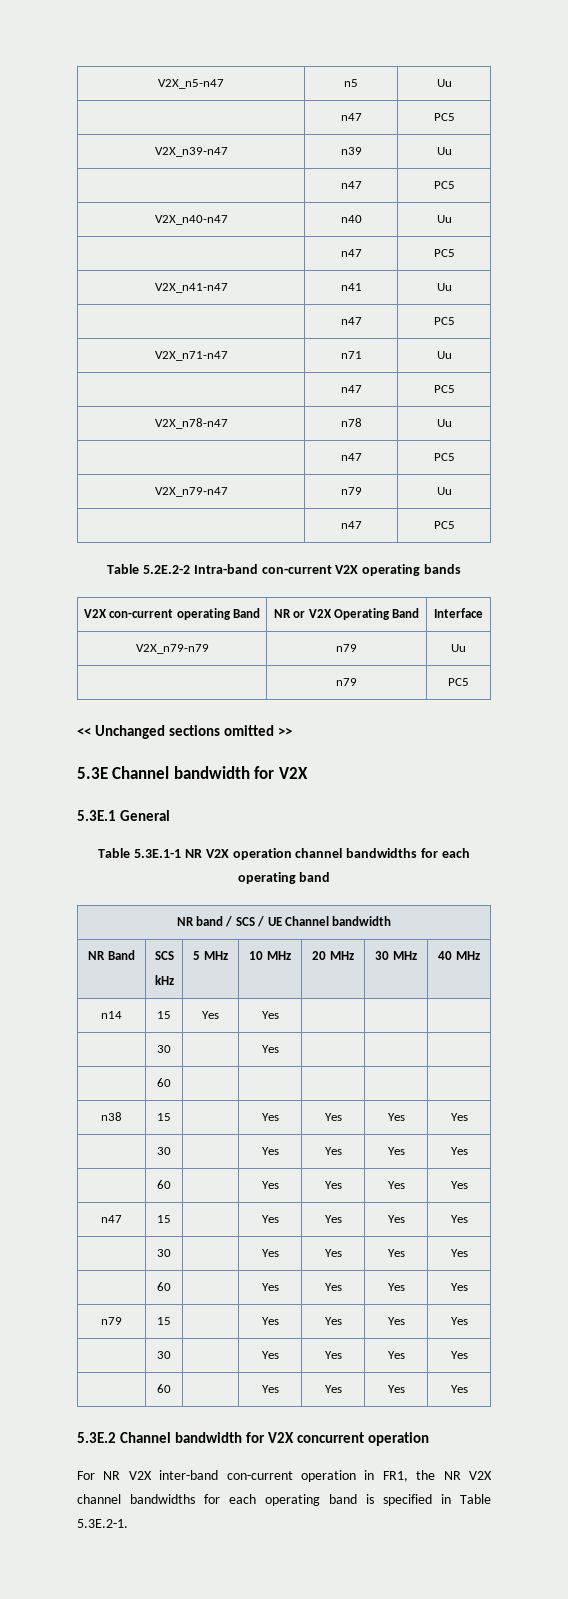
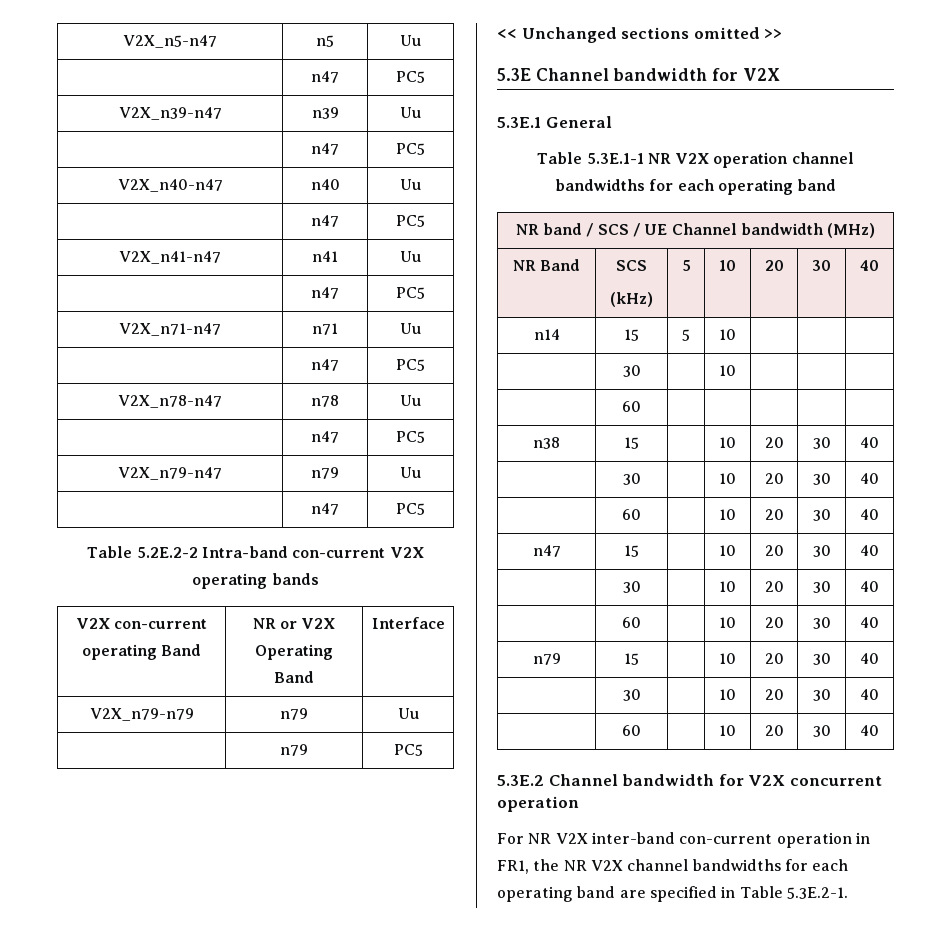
(392, 921) none -> [827,223,876,238] (MHz)
[154,975,174,985] [193,951,228,960] [249,951,291,960] [312,951,354,960] [375,951,417,960] [438,951,480,960] kHz | 5 MHz | 10 MHz | 20 MHz | 30 MHz | 40 MHz -> [610,292,653,307] [681,260,691,271] [719,260,736,271] [764,260,784,271] [812,260,831,271] [860,260,879,271] (kHz) | 5 | 10 | 20 | 30 | 40
[202,1011,219,1019] [261,1011,279,1019] [157,1045,171,1053] [261,1045,279,1053] Yes | Yes | | | // | 30 | | Yes -> [682,329,690,341] [719,329,736,340] [622,365,641,377] [719,365,736,376] 5 | 10 | | | // | 30 | | 10
[261,1113,279,1121] [324,1113,342,1121] [387,1113,405,1121] [450,1113,468,1121] [157,1147,171,1155] [261,1147,279,1155] [324,1147,342,1155] [387,1147,405,1155] [450,1147,468,1155] [157,1180,171,1189] [261,1181,279,1189] [324,1181,342,1189] [387,1181,405,1189] [450,1181,468,1189] [101,1215,122,1223] [157,1215,171,1223] [261,1215,279,1223] [324,1215,342,1223] [387,1215,405,1223] [450,1215,468,1223] [157,1249,171,1257] [261,1249,279,1257] [324,1249,342,1257] [387,1249,405,1257] [450,1249,468,1257] [157,1282,171,1291] [261,1283,279,1291] [324,1283,342,1291] [387,1283,405,1291] [450,1283,468,1291] [101,1317,122,1325] [157,1317,171,1325] [261,1317,279,1325] [324,1317,342,1325] [387,1317,405,1325] [450,1317,468,1325] [157,1351,171,1359] [261,1351,279,1359] [324,1351,342,1359] [387,1351,405,1359] [450,1351,468,1359] [157,1384,171,1393] [261,1385,279,1393] [324,1385,342,1393] [387,1385,405,1393] [450,1385,468,1393] Yes | Yes | Yes | Yes // | 30 | | Yes | Yes | Yes | Yes // | 60 | | Yes | Yes | Yes | Yes // n47 | 15 | | Yes | Yes | Yes | Yes // | 30 | | Yes | Yes | Yes | Yes // | 60 | | Yes | Yes | Yes | Yes // n79 | 15 | | Yes | Yes | Yes | Yes // | 30 | | Yes | Yes | Yes | Yes // | 60 | | Yes | Yes | Yes | Yes -> [719,437,736,448] [764,437,784,448] [812,437,831,449] [860,437,879,448] [622,473,641,485] [719,473,736,484] [764,473,784,484] [812,473,831,485] [860,473,879,484] [622,509,641,520] [719,509,736,520] [764,509,784,520] [812,509,831,521] [860,509,879,520] [532,545,561,557] [624,545,639,557] [719,545,736,556] [764,545,784,556] [812,545,831,557] [860,545,879,556] [622,581,641,593] [719,581,736,592] [764,581,784,592] [812,581,831,593] [860,581,879,592] [622,617,641,628] [719,617,736,628] [764,617,784,628] [812,617,831,629] [860,617,879,628] [532,653,561,665] [624,653,639,665] [719,653,736,664] [764,653,784,664] [812,653,831,665] [860,653,879,664] [622,689,641,701] [719,689,736,700] [764,689,784,700] [812,689,831,701] [860,689,879,700] [622,725,641,736] [719,725,736,736] [764,725,784,736] [812,725,831,737] [860,725,879,736] 10 | 20 | 30 | 40 // | 30 | | 10 | 20 | 30 | 40 // | 60 | | 10 | 20 | 30 | 40 // n47 | 15 | | 10 | 20 | 30 | 40 // | 30 | | 10 | 20 | 30 | 40 // | 60 | | 10 | 20 | 30 | 40 // n79 | 15 | | 10 | 20 | 30 | 40 // | 30 | | 10 | 20 | 30 | 40 // | 60 | | 10 | 20 | 30 | 40
[366,1494,374,1504] is -> [619,890,646,898] are

